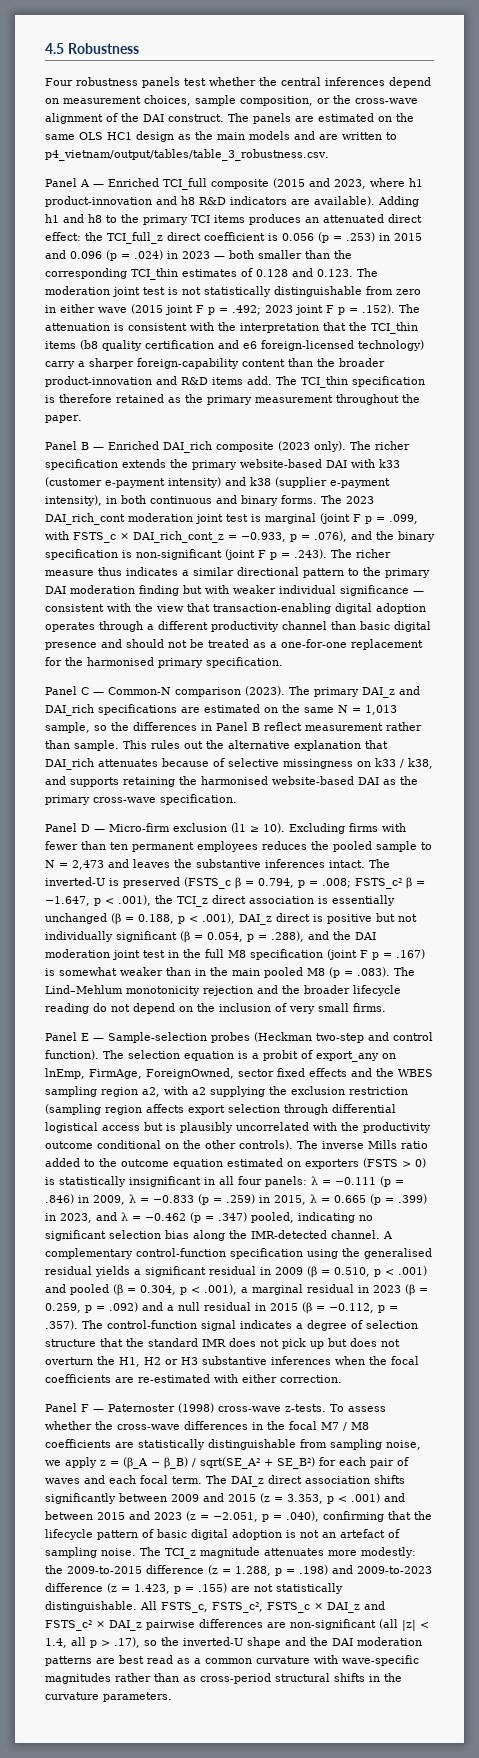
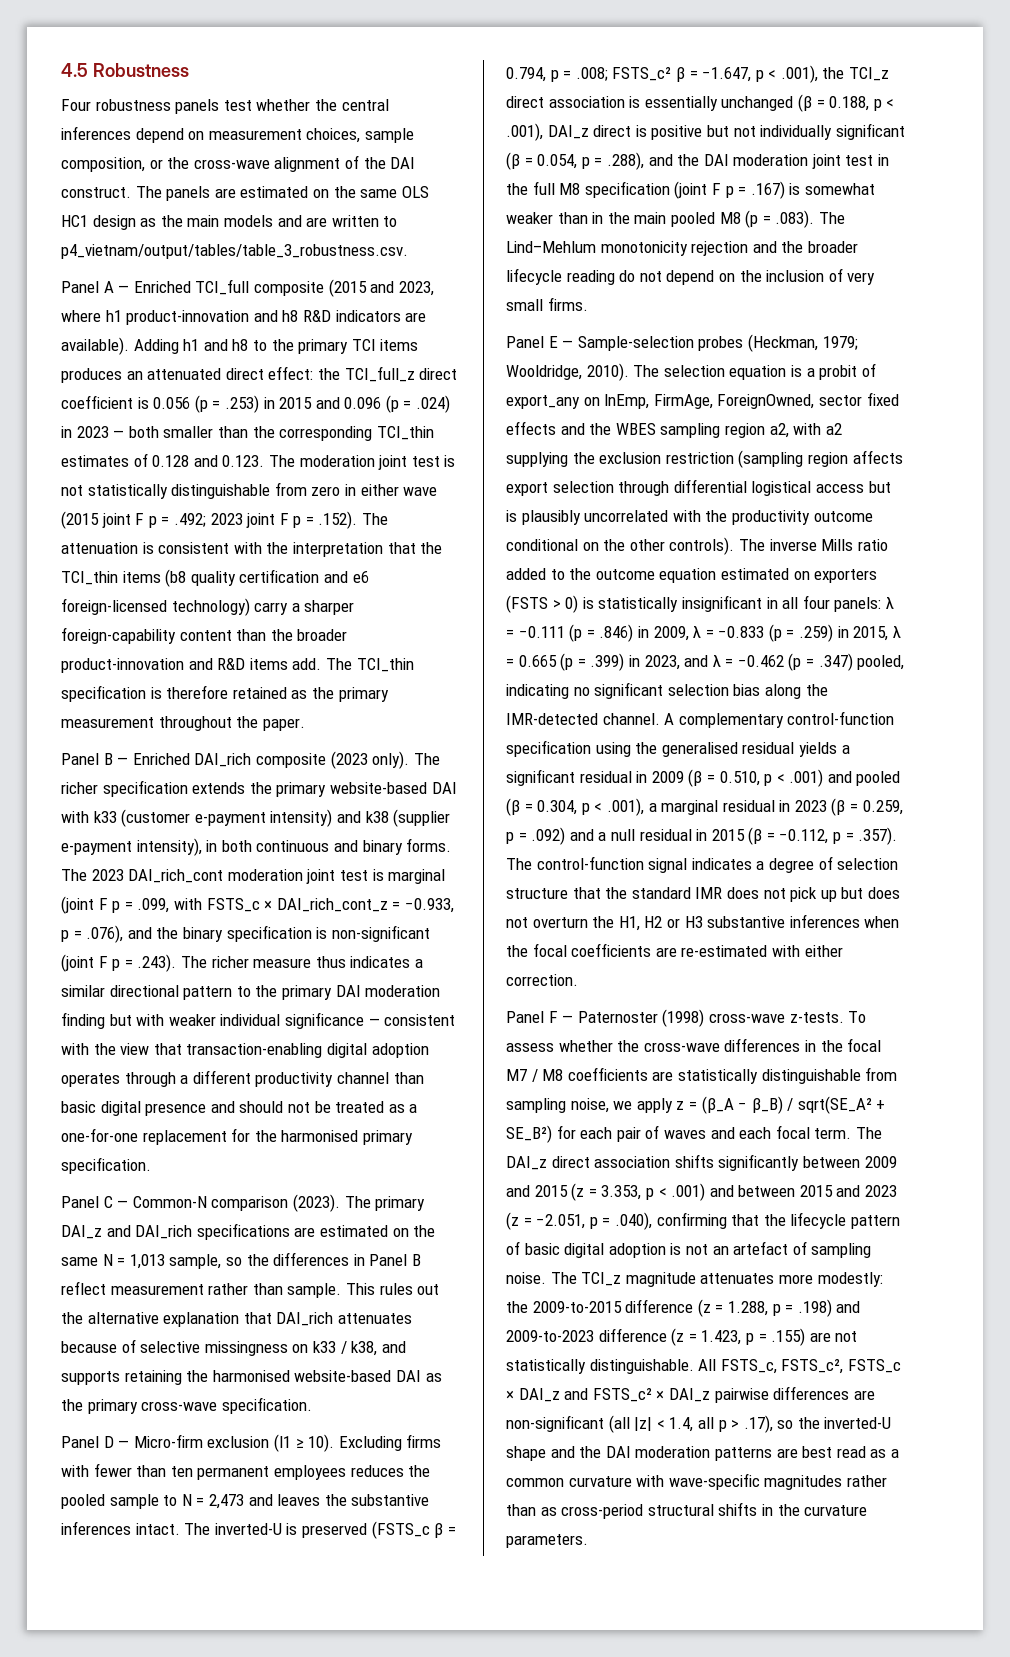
[254,1032,433,1043] [45,1050,99,1060] (Heckman two-step and control function). -> [747,334,858,352] [506,363,629,381] (Heckman, 1979; Wooldridge, 2010).

